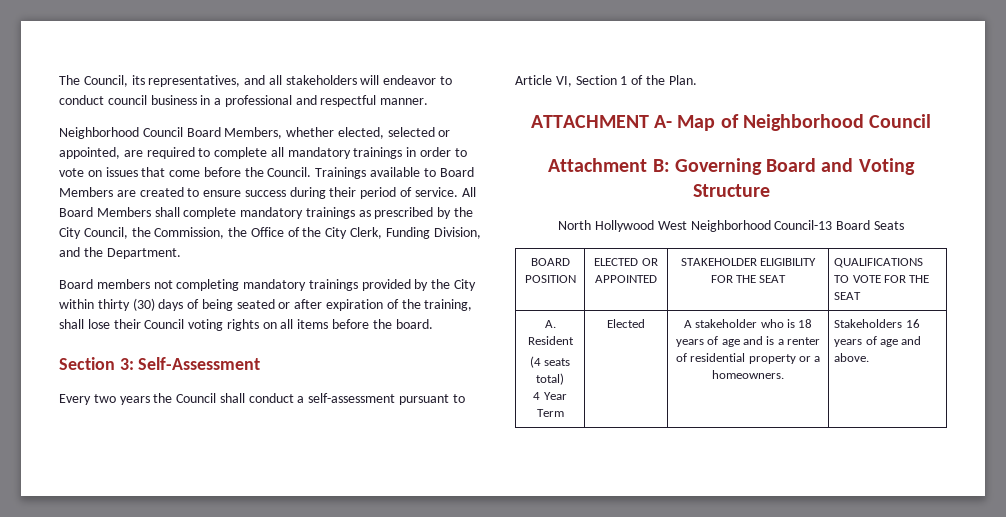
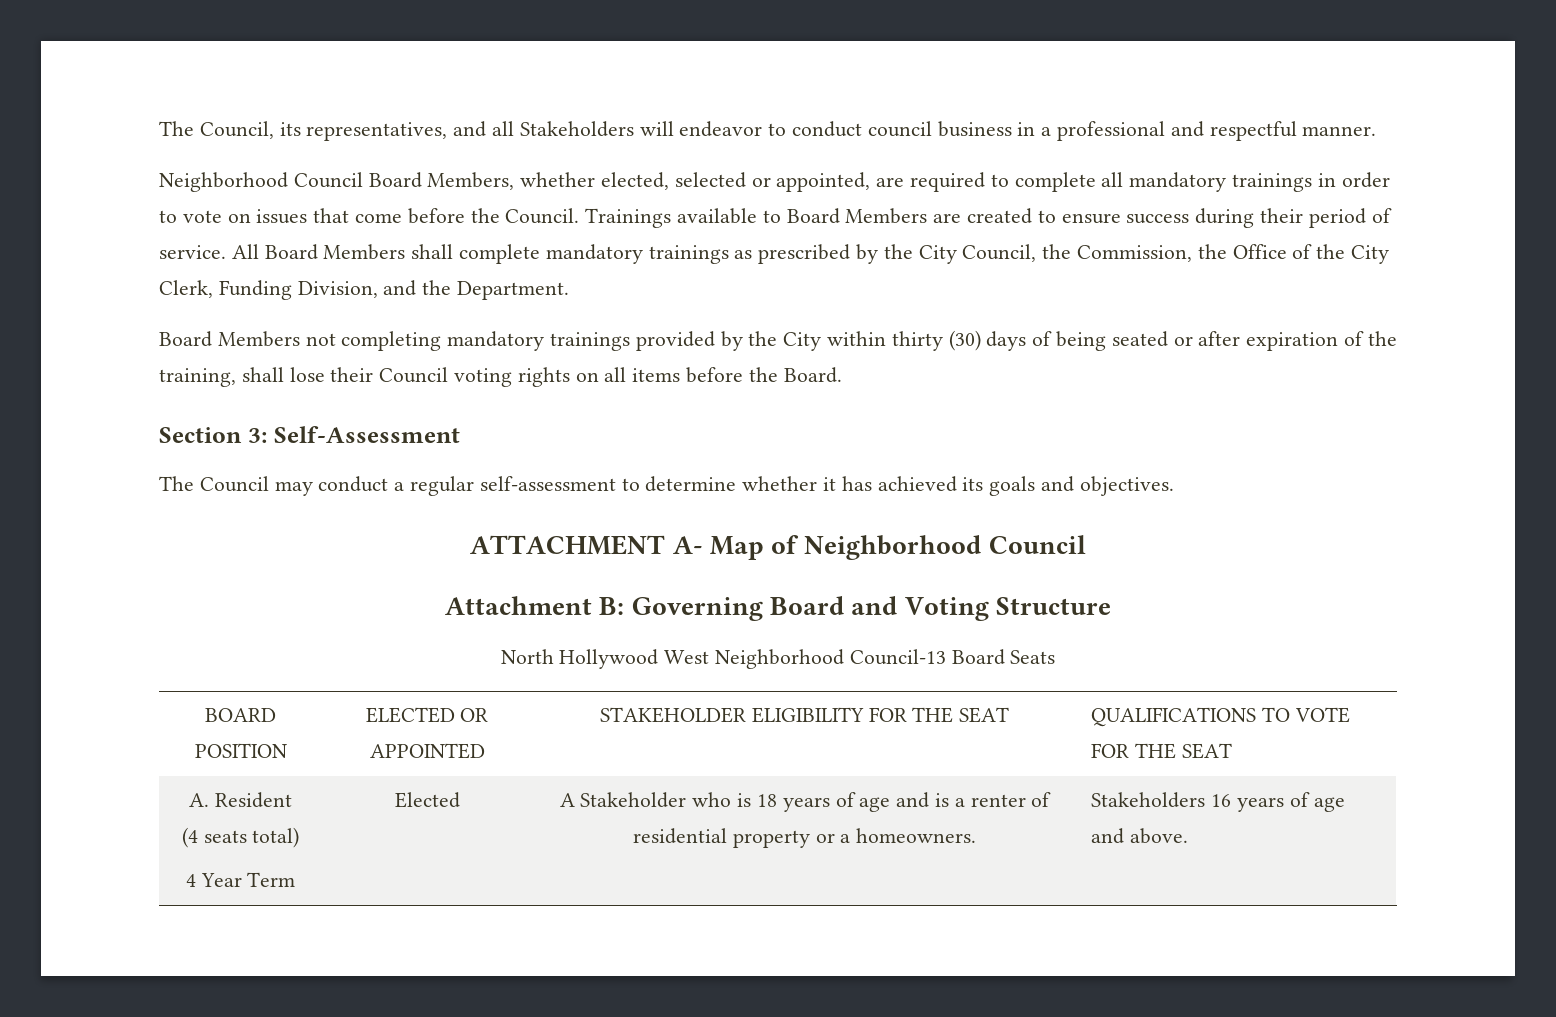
[285,75,357,85] stakeholders -> [519,121,634,137] Stakeholders
[96,279,150,289] members -> [217,331,300,347] Members
[395,319,433,329] board. -> [783,367,842,383] Board.
[59,393,465,405] [515,75,697,87] Every two years the Council shall conduct a self-assessment pursuant to Article VI, Section 1 of the Plan. -> [159,476,1174,496] The Council may conduct a regular self-assessment to determine whether it has achieved its goals and objectives.
[695,319,758,328] stakeholder -> [580,792,687,808] Stakeholder

